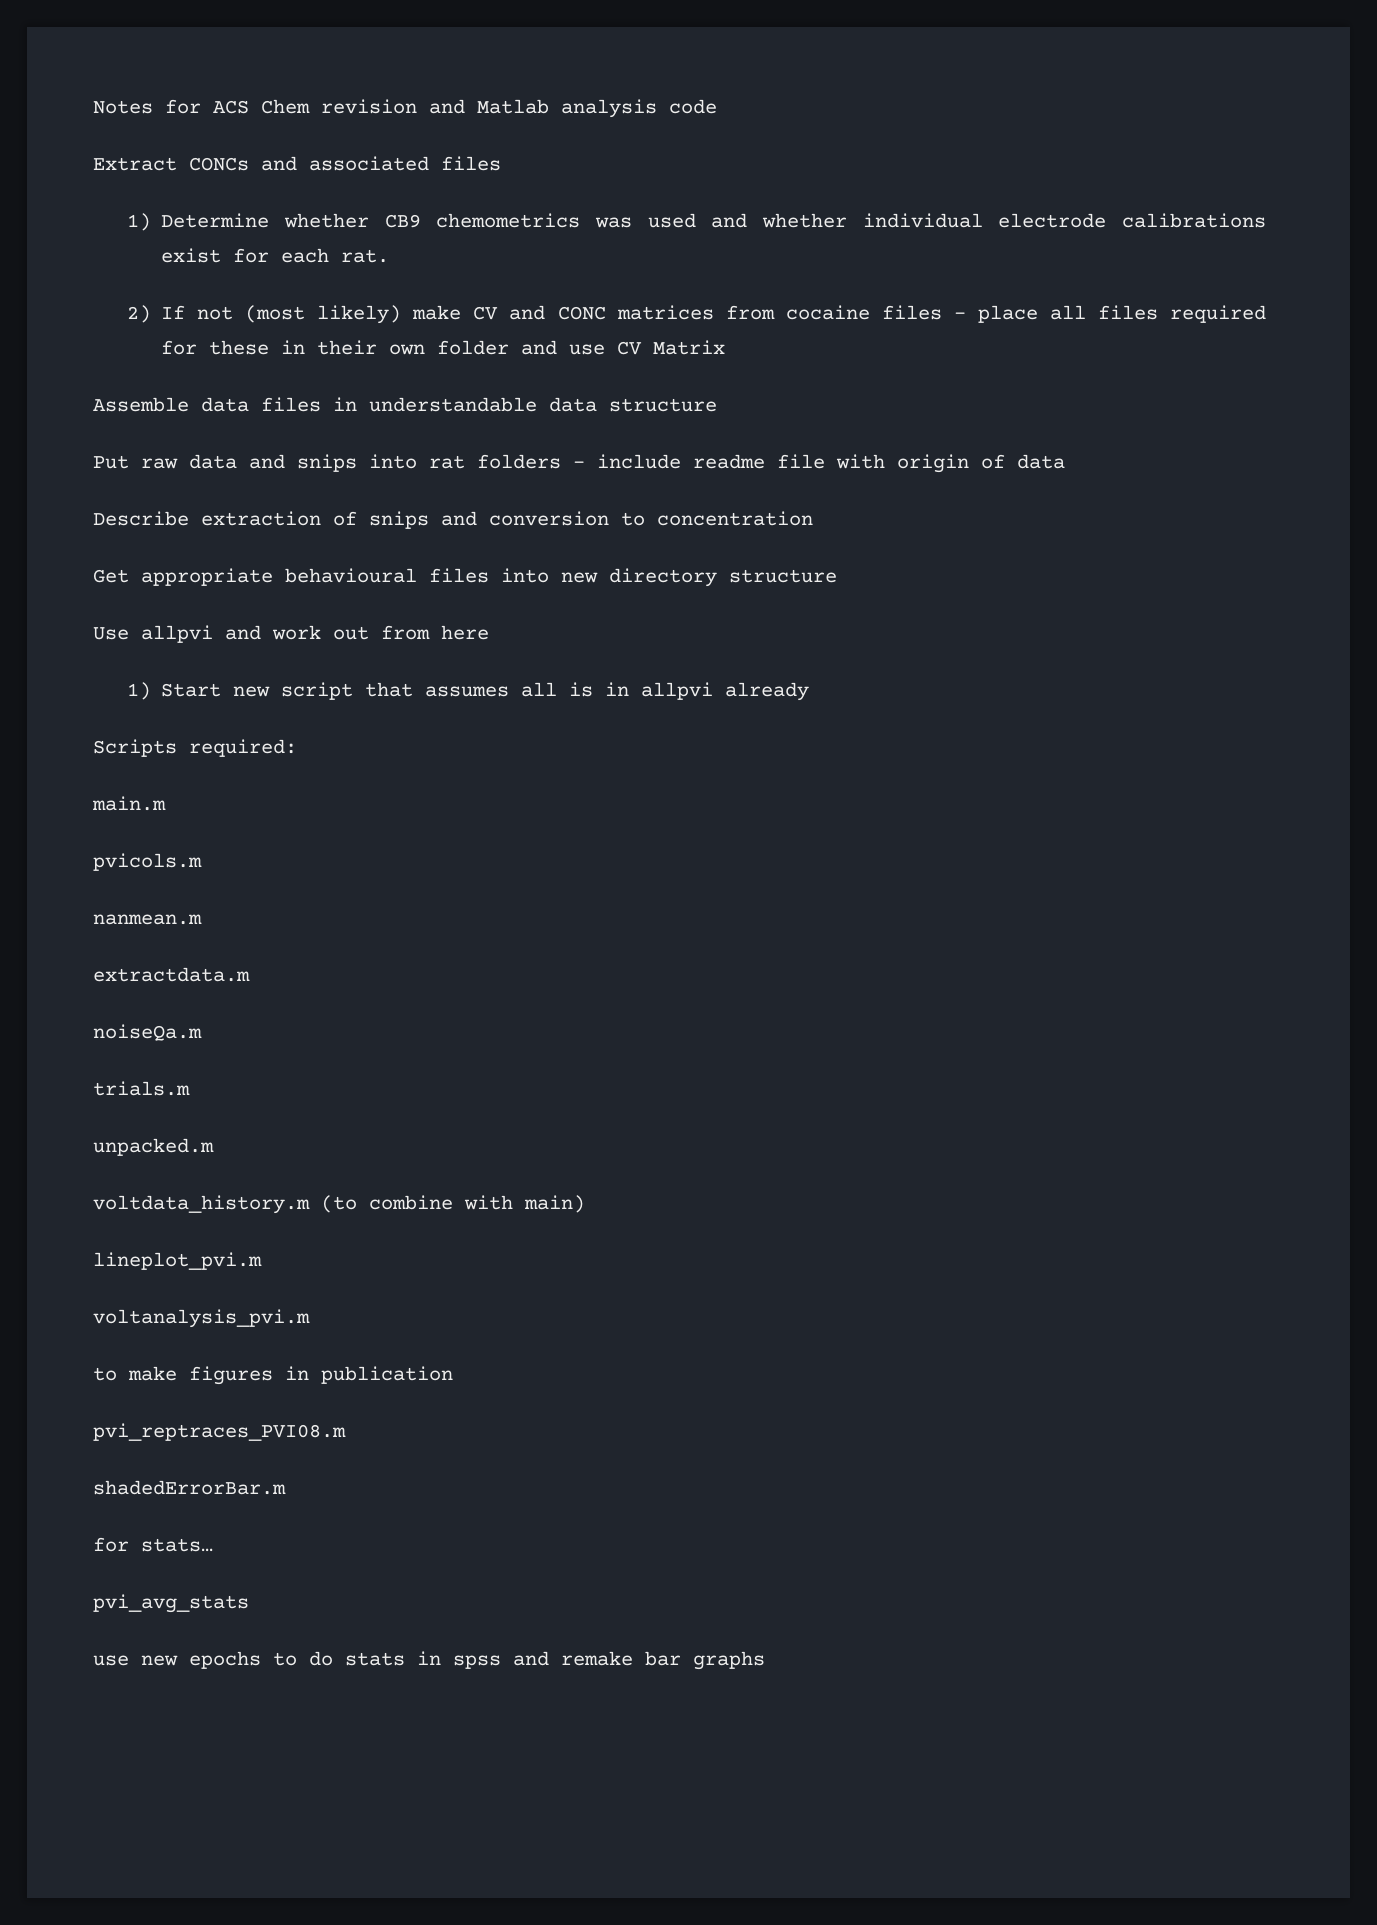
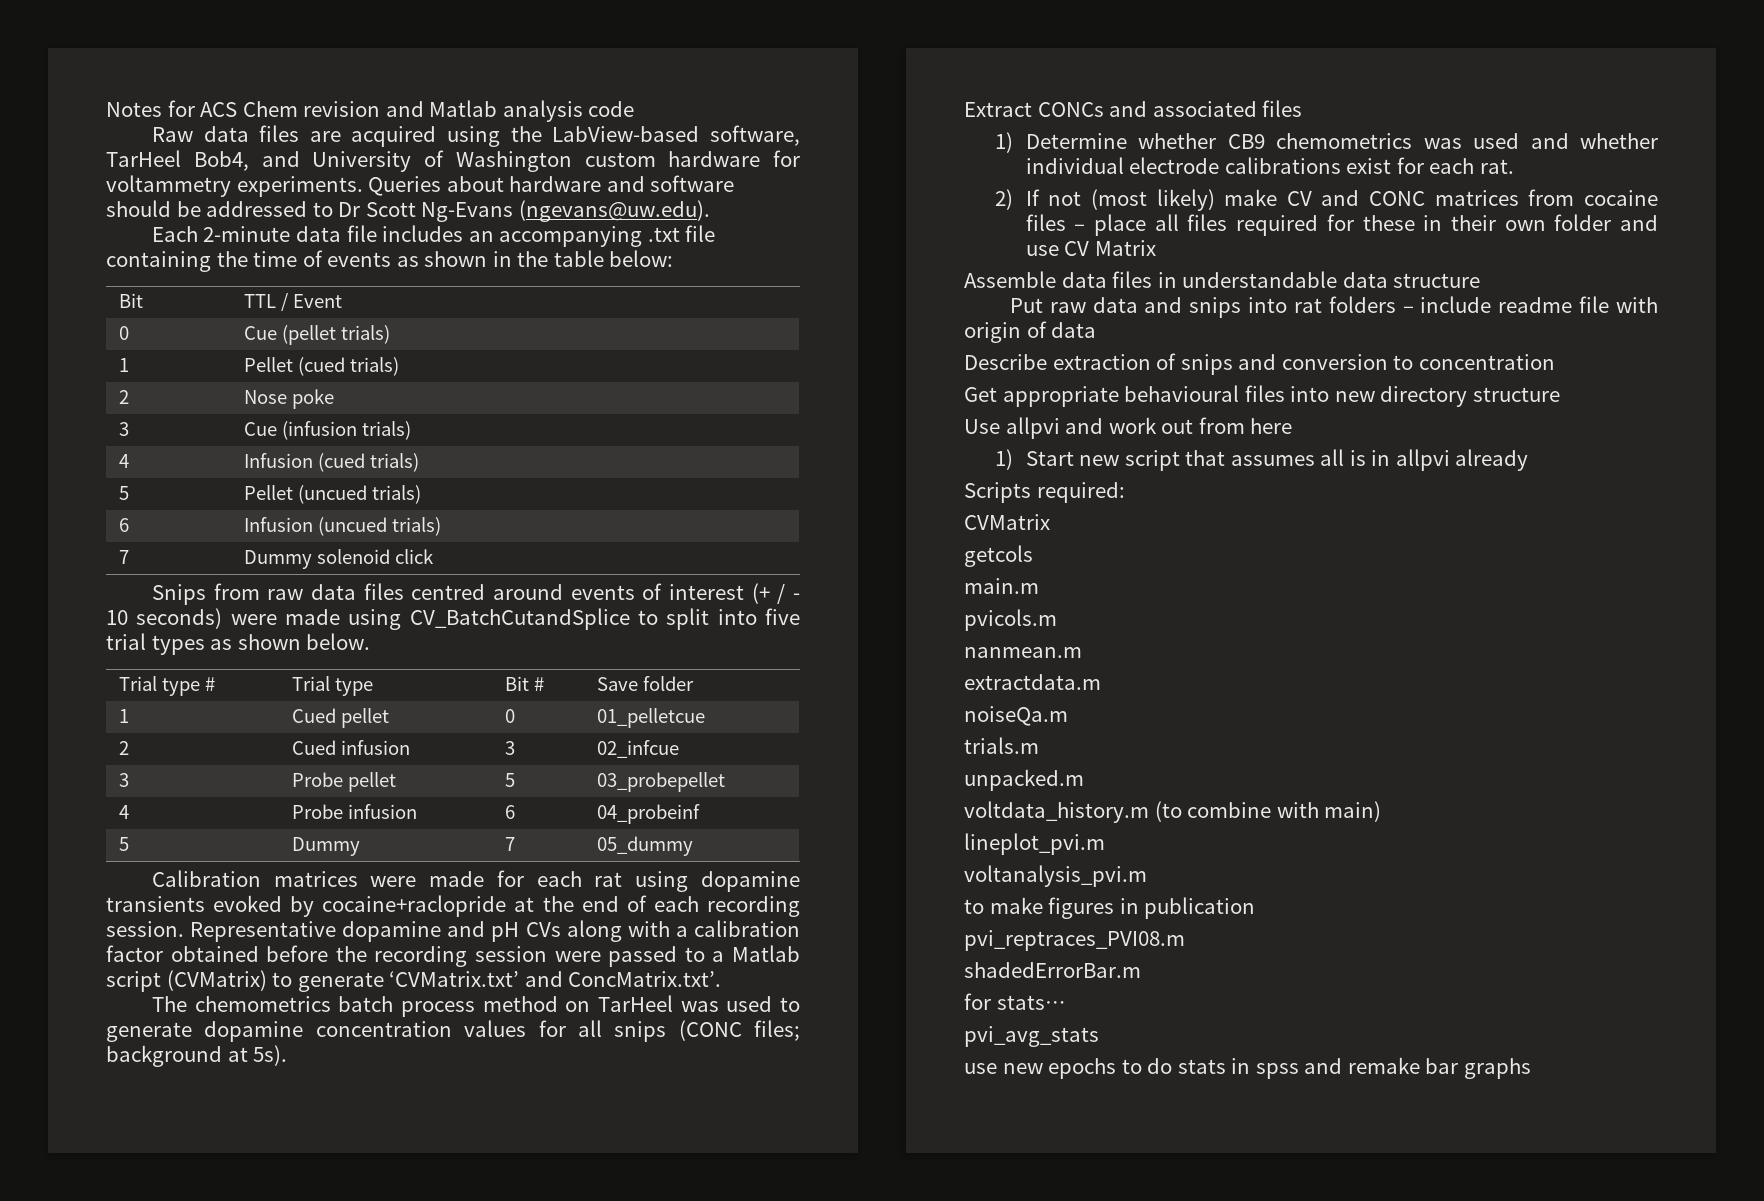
(717, 106) none -> [151,125,801,147] [106,150,800,172] [106,175,735,197] [106,200,710,222] [151,225,716,247] [106,250,674,272] [118,293,143,308] [243,293,342,311] [118,326,129,340] [243,325,390,345] [118,358,129,372] [243,357,399,376] [118,390,129,404] [243,389,334,409] [118,422,129,436] [243,421,411,440] [118,454,129,468] [243,453,419,472] [118,486,129,500] [243,485,421,504] [118,518,129,532] [243,517,441,536] [118,550,129,564] [243,549,434,569] [151,583,801,605] [106,608,801,630] [106,633,371,655] [118,676,215,696] [291,676,373,696] [504,676,544,691] [596,676,694,691] [118,709,129,723] [291,708,389,728] [504,709,515,723] [596,708,705,728] [118,741,129,755] [291,740,410,755] [504,741,515,755] [596,740,679,758] [118,773,129,787] [291,772,396,792] [504,773,515,787] [596,772,725,792] [118,805,129,819] [291,804,417,819] [504,805,515,819] [596,804,700,824] [118,837,129,851] [291,837,360,856] [504,837,515,851] [596,836,693,856] [151,870,801,892] [106,895,800,917] [106,920,800,942] [106,945,801,967] [106,970,722,992] [151,995,800,1017] [106,1020,800,1042] [106,1045,288,1067] // Raw data files are acquired using the LabView-based software, TarHeel Bob4, and University of Washington custom hardware for voltammetry experiments. Queries about hardware and software should be addressed to Dr Scott Ng-Evans (ngevans@uw.edu). // Each 2-minute data file includes an accompanying .txt file containing the time of events as shown in the table below: // Bit | TTL / Event // 0 | Cue (pellet trials) // 1 | Pellet (cued trials) // 2 | Nose poke // 3 | Cue (infusion trials) // 4 | Infusion (cued trials) // 5 | Pellet (uncued trials) // 6 | Infusion (uncued trials) // 7 | Dummy solenoid click // Snips from raw data files centred around events of interest (+ / - 10 seconds) were made using CV_BatchCutandSplice to split into five trial types as shown below. // Trial type # | Trial type | Bit # | Save folder // 1 | Cued pellet | 0 | 01_pelletcue // 2 | Cued infusion | 3 | 02_infcue // 3 | Probe pellet | 5 | 03_probepellet // 4 | Probe infusion | 6 | 04_probeinf // 5 | Dummy | 7 | 05_dummy // Calibration matrices were made for each rat using dopamine transients evoked by cocaine+raclopride at the end of each recording session. Representative dopamine and pH CVs along with a calibration factor obtained before the recording session were passed to a Matlab script (CVMatrix) to generate ‘CVMatrix.txt’ and ConcMatrix.txt’. // The chemometrics batch process method on TarHeel was used to generate dopamine concentration values for all snips (CONC files; background at 5s).
(297, 748) none -> [964,514,1050,530] [964,545,1033,567] // CVMatrix // getcols

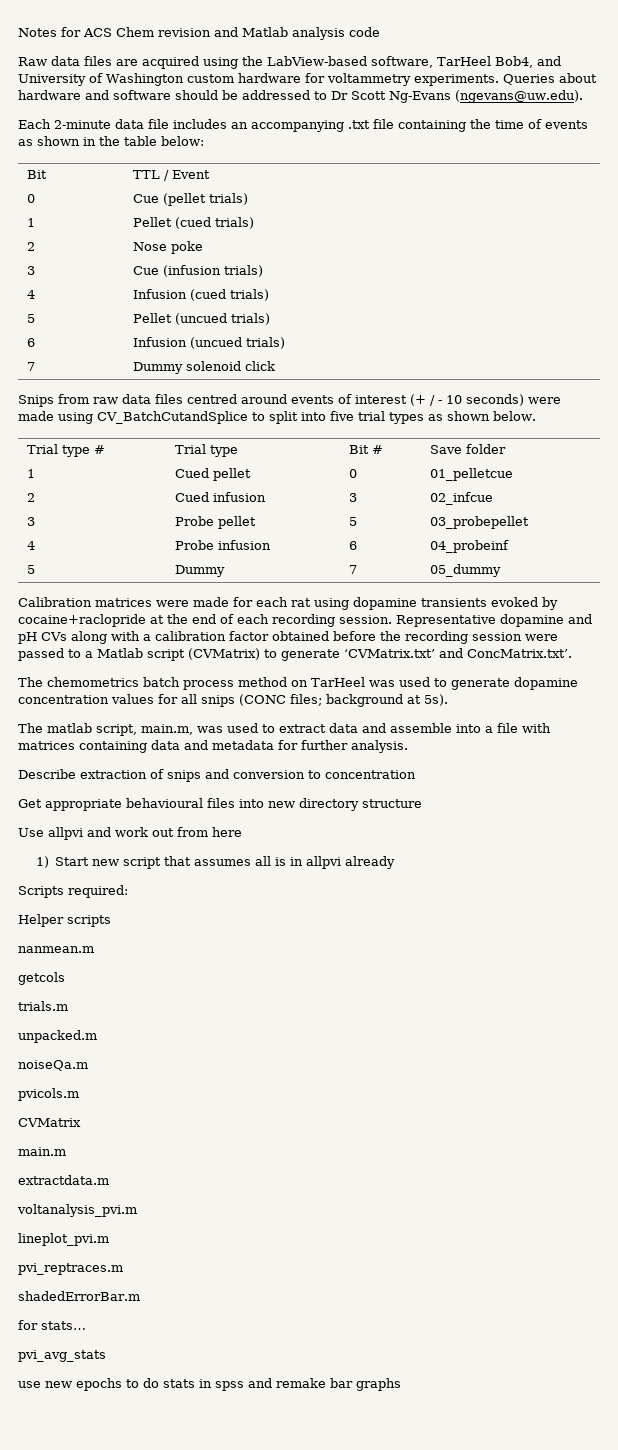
[964,100,1303,117] [994,132,1658,153] [1025,157,1514,174] [994,189,1658,211] [1025,214,1658,236] [1025,240,1156,256] [964,271,1481,288] [1009,296,1658,318] [964,321,1097,343] Extract CONCs and associated files // 1) Determine whether CB9 chemometrics was used and whether individual electrode calibrations exist for each rat. // 2) If not (most likely) make CV and CONC matrices from cocaine files – place all files required for these in their own folder and use CV Matrix // Assemble data files in understandable data structure // Put raw data and snips into rat folders – include readme file with origin of data -> [18,723,551,736] [18,740,408,753] The matlab script, main.m, was used to extract data and assemble into a file with matrices containing data and metadata for further analysis.
[964,514,1050,530] [964,545,1033,567] [964,578,1039,594] [964,609,1057,631] CVMatrix // getcols // main.m // pvicols.m -> [18,914,111,927] Helper scripts
[964,674,1101,690] [964,706,1068,726] extractdata.m // noiseQa.m -> [18,972,65,985] getcols
[964,801,1382,823] [964,833,1105,855] [964,865,1147,887] [964,897,1256,919] [964,930,1185,951] voltdata_history.m (to combine with main) // lineplot_pvi.m // voltanalysis_pvi.m // to make figures in publication // pvi_reptraces_PVI08.m -> [18,1060,88,1071] [18,1088,79,1101] [18,1118,81,1127] [18,1147,66,1156] [18,1175,109,1185] [17,1204,137,1217] [18,1233,109,1246] [18,1263,123,1275] noiseQa.m // pvicols.m // CVMatrix // main.m // extractdata.m // voltanalysis_pvi.m // lineplot_pvi.m // pvi_reptraces.m

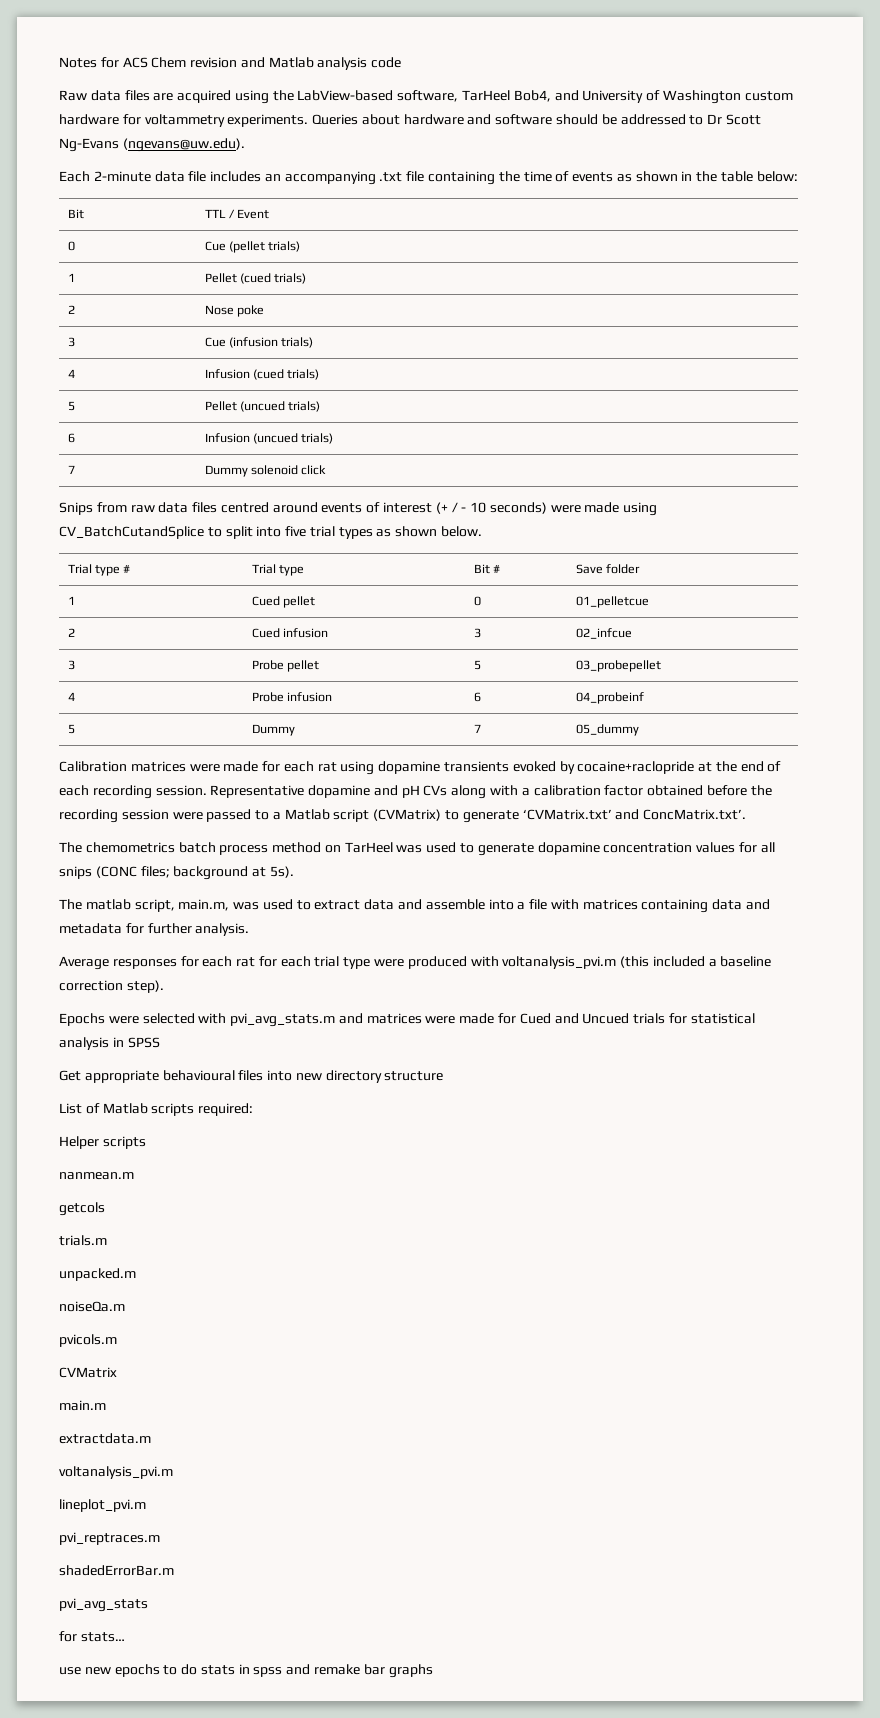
[18,769,416,782] Describe extraction of snips and conversion to concentration -> [59,956,772,970] [59,980,164,993] [59,1013,755,1027] [59,1037,160,1050] Average responses for each rat for each trial type were produced with voltanalysis_pvi.m (this included a baseline correction step). // Epochs were selected with pvi_avg_stats.m and matrices were made for Cued and Uncued trials for statistical analysis in SPSS
[18,827,242,840] [35,856,396,869] [18,886,64,898] Use allpvi and work out from here // 1) Start new script that assumes all is in allpvi already // Scripts -> [59,1103,195,1116] List of Matlab scripts
(140, 1296) none -> [59,1598,148,1612] // pvi_avg_stats
[18,1350,106,1362] // pvi_avg_stats -> (125, 1637) none

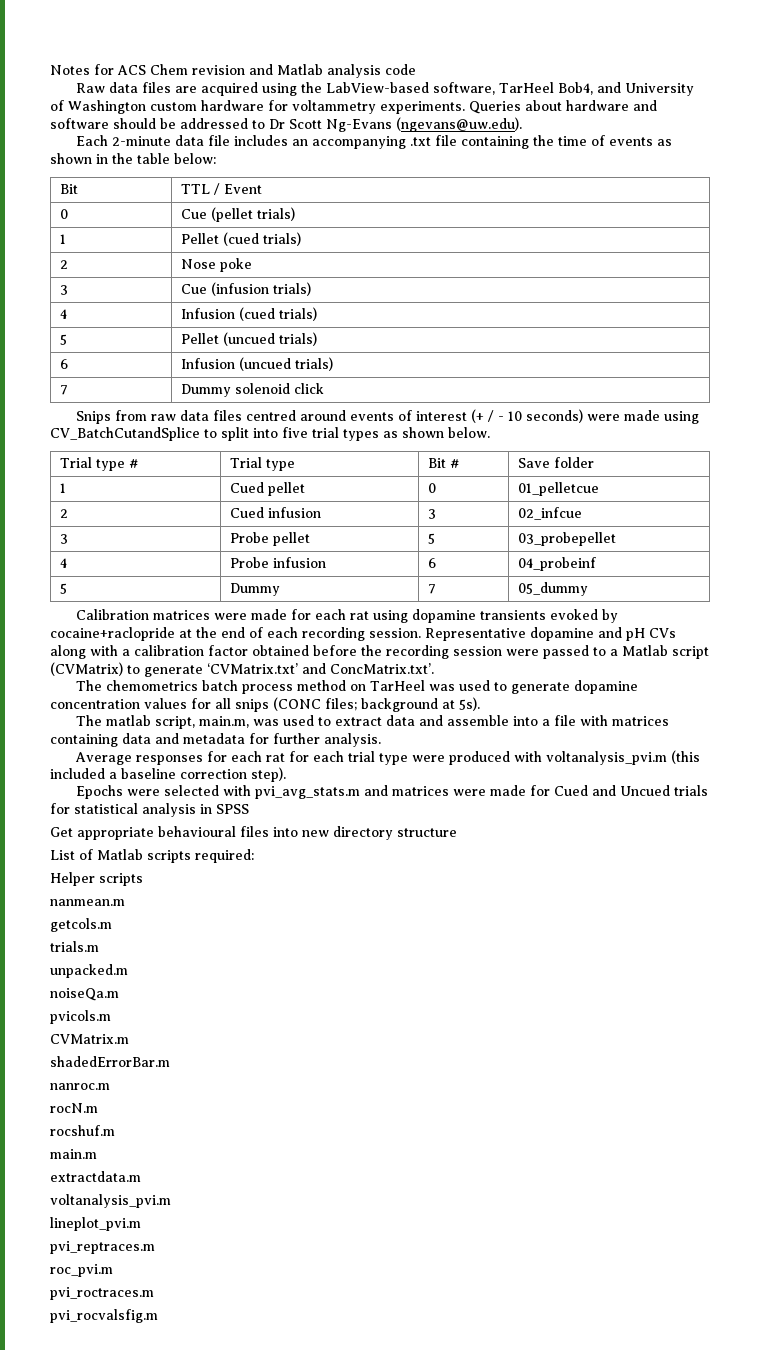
[59,1202,105,1216] getcols -> [50,918,112,932] getcols.m
[59,1367,117,1378] CVMatrix -> [50,1034,129,1044] [50,1056,170,1067] [50,1083,110,1090] [50,1103,98,1113] [50,1125,115,1136] CVMatrix.m // shadedErrorBar.m // nanroc.m // rocN.m // rocshuf.m
[59,1565,174,1576] [59,1598,148,1612] [59,1631,125,1642] [59,1664,433,1678] shadedErrorBar.m // pvi_avg_stats // for stats… // use new epochs to do stats in spss and remake bar graphs -> [50,1264,113,1277] [50,1287,154,1300] [50,1309,158,1323] roc_pvi.m // pvi_roctraces.m // pvi_rocvalsfig.m

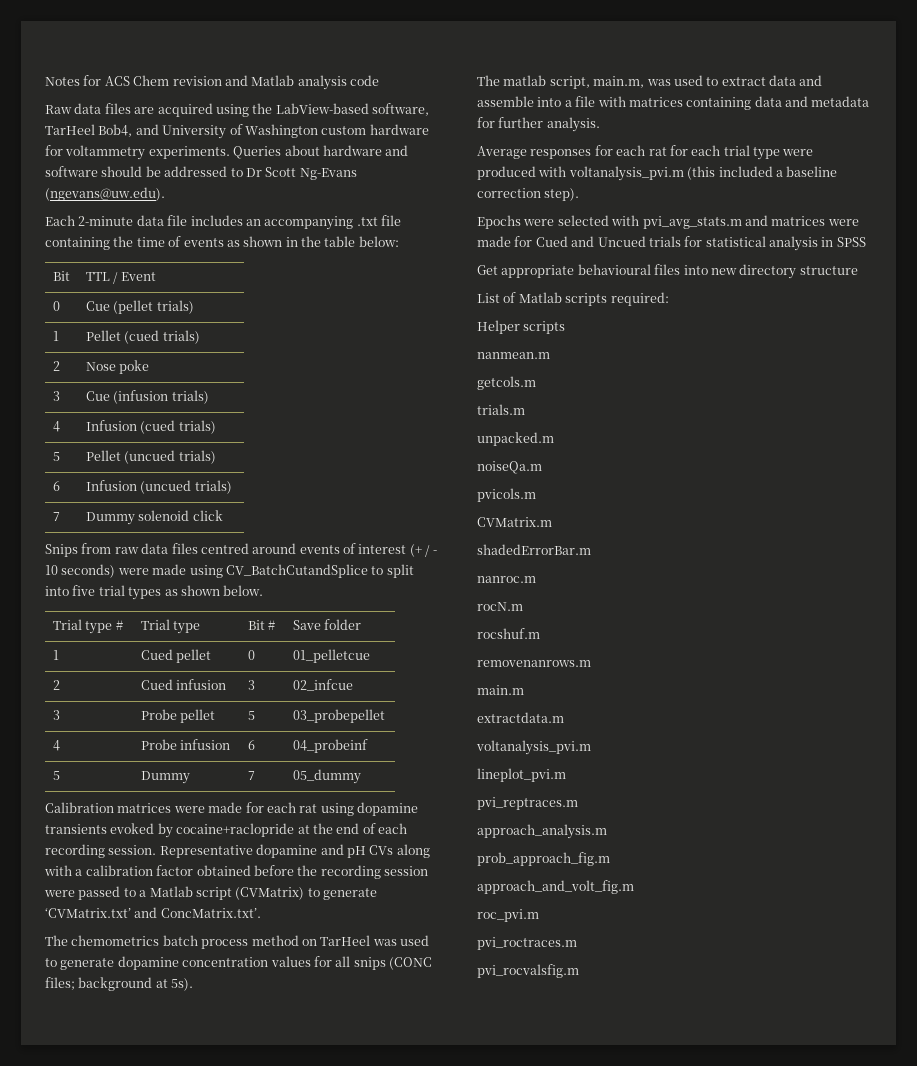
(115, 1130) none -> [477,660,591,667] // removenanrows.m
(155, 1247) none -> [477,824,607,839] [477,852,610,866] [477,880,634,894] // approach_analysis.m // prob_approach_fig.m // approach_and_volt_fig.m

